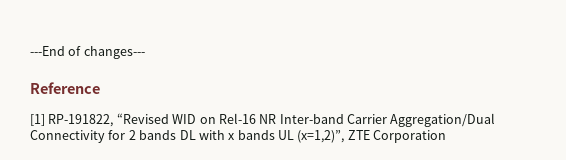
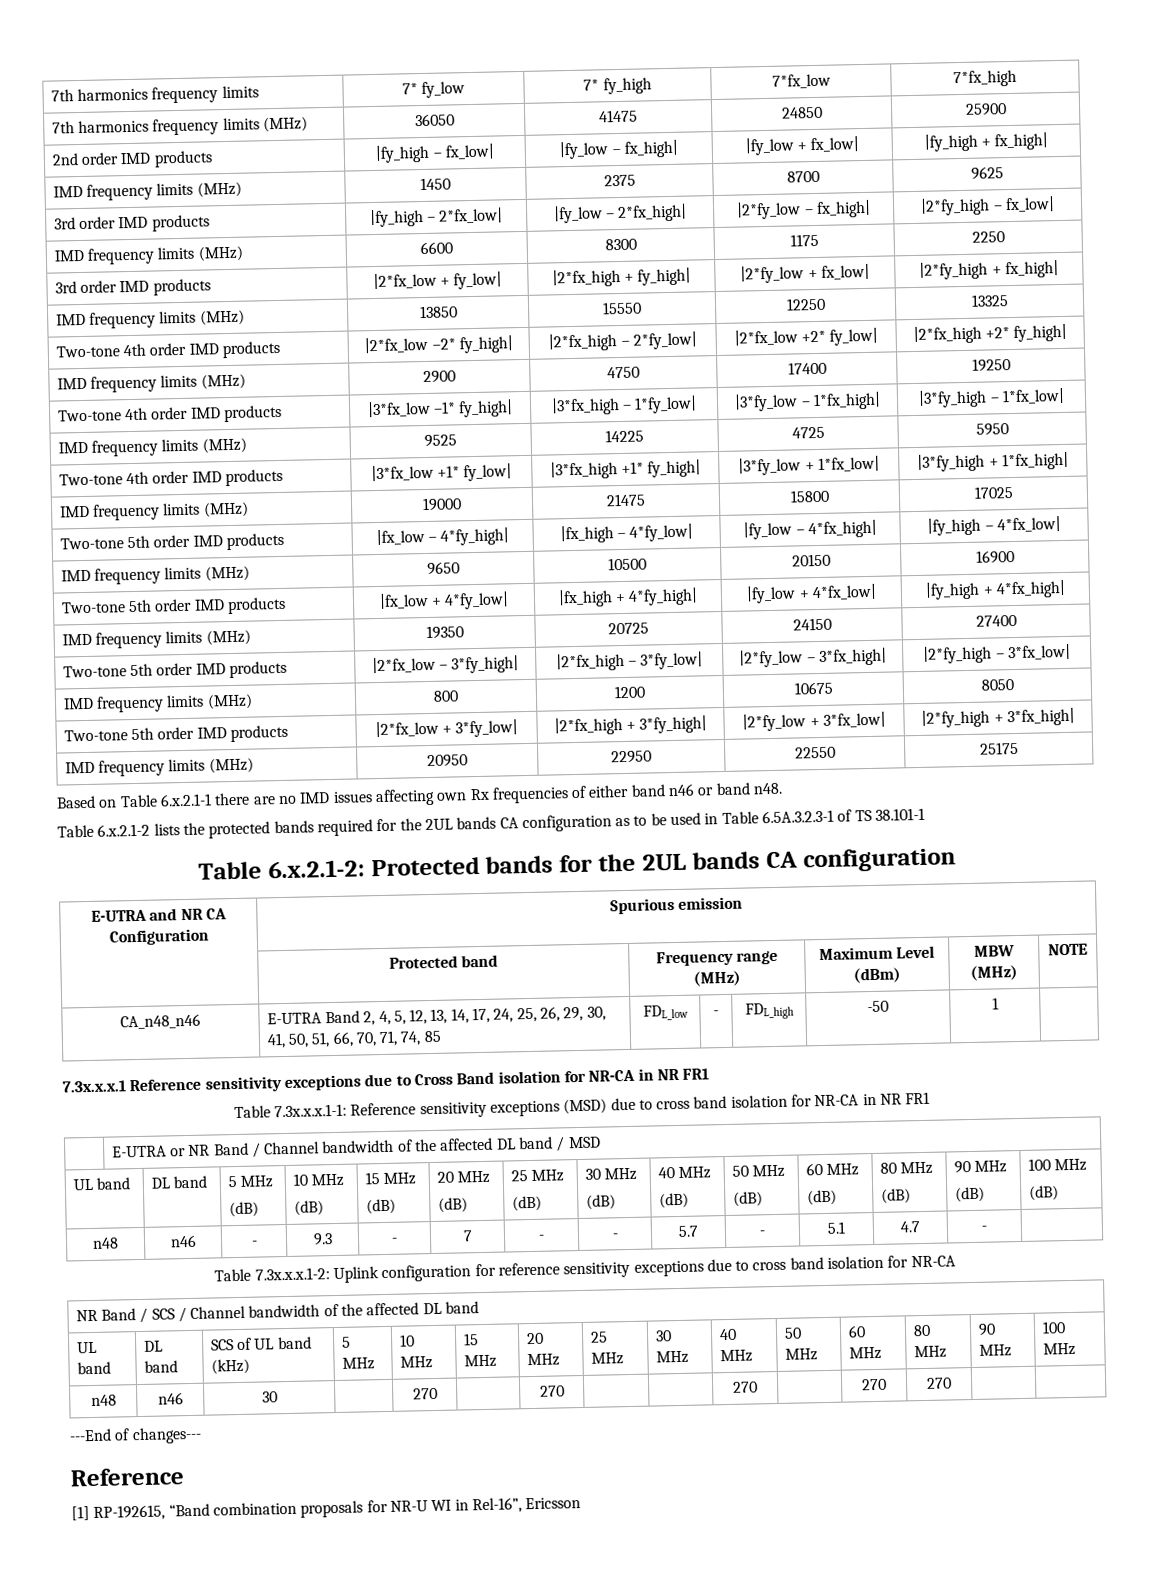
(30, 51) none -> [50,85,259,104] [401,81,466,98] [583,77,652,95] [771,73,831,89] [953,69,1017,88] [51,116,308,136] [414,113,455,127] [599,109,638,123] [781,106,823,119] [964,103,1007,116] [51,150,213,168] [375,143,494,163] [559,139,678,160] [744,136,860,156] [923,132,1049,152] [52,181,242,201] [420,177,451,191] [603,174,636,187] [786,170,820,183] [970,166,1004,180] [53,214,210,232] [369,207,504,228] [552,203,688,224] [736,199,871,220] [920,196,1055,216] [53,245,244,265] [420,241,453,255] [604,238,637,251] [789,233,819,247] [971,231,1005,243] [54,278,211,296] [372,271,503,290] [551,267,692,288] [740,263,870,284] [919,260,1059,280] [55,309,245,329] [418,305,458,319] [602,301,642,315] [785,297,826,311] [970,294,1009,307] [55,340,280,359] [364,335,513,354] [548,331,697,352] [733,327,879,346] [912,323,1068,345] [56,373,246,393] [423,370,456,384] [607,366,640,379] [787,361,827,375] [971,358,1011,372] [57,404,282,423] [366,399,514,418] [550,395,698,416] [734,391,881,412] [918,387,1065,408] [57,437,247,457] [424,434,457,448] [605,429,644,443] [791,426,825,439] [975,423,1009,436] [58,468,283,487] [370,463,513,482] [549,459,702,480] [738,455,880,476] [917,451,1069,472] [59,501,249,521] [422,497,462,512] [606,493,646,507] [789,489,830,503] [973,486,1014,499] [59,532,284,551] [375,527,510,546] [559,523,694,544] [743,519,877,540] [927,516,1061,536] [60,565,250,585] [427,561,460,575] [608,557,647,571] [791,553,831,567] [975,549,1015,564] [60,596,286,615] [378,591,510,610] [557,587,699,608] [746,583,877,604] [925,579,1066,600] [61,629,251,649] [425,625,464,640] [608,622,649,635] [792,617,832,631] [975,614,1017,627] [62,660,287,679] [371,655,520,674] [555,651,704,672] [739,647,887,668] [923,643,1071,664] [62,693,253,713] [433,690,459,702] [614,685,646,699] [793,681,833,695] [980,679,1014,691] [63,724,288,743] [374,719,519,738] [553,715,708,736] [742,711,886,732] [921,707,1075,728] [64,757,254,777] [427,754,468,768] [611,750,652,764] [794,746,836,759] [979,741,1019,755] [56,782,784,809] [57,807,926,839] [198,847,956,880] [91,908,227,922] [108,928,209,946] [609,896,744,915] [388,954,499,969] [655,950,779,967] [693,970,741,987] [818,945,936,961] [853,967,901,984] [974,945,1015,957] [970,965,1018,981] [1048,943,1088,956] [120,1013,201,1030] [266,1006,606,1026] [266,1030,442,1049] [642,1004,688,1021] [713,1010,719,1016] [744,1002,794,1020] [867,1000,889,1013] [991,997,999,1010] [62,1068,710,1093] [233,1091,931,1119] [111,1136,601,1158] [72,1177,130,1191] [150,1175,207,1189] [227,1175,273,1188] [228,1201,259,1218] [292,1173,344,1187] [293,1200,324,1216] [364,1172,416,1186] [365,1198,396,1215] [436,1170,490,1184] [437,1197,468,1213] [510,1169,564,1182] [511,1195,542,1212] [584,1167,637,1181] [585,1194,616,1210] [657,1166,711,1179] [658,1192,689,1209] [731,1164,785,1178] [732,1191,763,1207] [805,1163,859,1176] [806,1189,837,1206] [879,1161,933,1175] [880,1188,911,1204] [953,1160,1007,1174] [954,1186,985,1203] [1027,1158,1087,1172] [1028,1185,1059,1201] [92,1237,119,1249] [169,1234,197,1248] [251,1240,258,1246] [312,1233,333,1246] [392,1237,398,1243] [462,1230,473,1242] [538,1234,545,1240] [611,1233,619,1239] [678,1225,699,1237] [759,1230,766,1236] [827,1221,846,1234] [900,1221,920,1233] [981,1225,987,1231] [214,1255,956,1284] [75,1301,480,1324] [76,1341,97,1354] [76,1361,111,1375] [143,1340,163,1352] [143,1360,178,1373] [210,1336,312,1351] [210,1358,250,1375] [341,1336,351,1348] [341,1357,375,1370] [398,1334,415,1347] [399,1356,433,1369] [462,1333,479,1346] [463,1354,497,1368] [525,1332,544,1345] [526,1353,560,1367] [589,1331,608,1343] [590,1352,624,1365] [654,1330,672,1342] [655,1350,689,1364] [718,1328,737,1341] [719,1349,753,1363] [783,1327,802,1339] [784,1348,818,1361] [847,1325,866,1338] [848,1346,882,1360] [912,1324,931,1337] [913,1345,947,1359] [977,1323,996,1336] [978,1344,1012,1357] [1041,1321,1066,1334] [1042,1342,1076,1356] [90,1394,117,1407] [157,1392,184,1405] [261,1391,278,1403] [412,1387,438,1400] [539,1385,565,1397] [733,1381,758,1393] [861,1378,887,1391] [926,1377,952,1389] 7th harmonics frequency limits | 7* fy_low | 7* fy_high | 7*fx_low | 7*fx_high // 7th harmonics frequency limits (MHz) | 36050 | 41475 | 24850 | 25900 // 2nd order IMD products | |fy_high – fx_low| | |fy_low – fx_high| | |fy_low + fx_low| | |fy_high + fx_high| // IMD frequency limits (MHz) | 1450 | 2375 | 8700 | 9625 // 3rd order IMD products | |fy_high – 2*fx_low| | |fy_low – 2*fx_high| | |2*fy_low – fx_high| | |2*fy_high – fx_low| // IMD frequency limits (MHz) | 6600 | 8300 | 1175 | 2250 // 3rd order IMD products | |2*fx_low + fy_low| | |2*fx_high + fy_high| | |2*fy_low + fx_low| | |2*fy_high + fx_high| // IMD frequency limits (MHz) | 13850 | 15550 | 12250 | 13325 // Two-tone 4th order IMD products | |2*fx_low –2* fy_high| | |2*fx_high – 2*fy_low| | |2*fx_low +2* fy_low| | |2*fx_high +2* fy_high| // IMD frequency limits (MHz) | 2900 | 4750 | 17400 | 19250 // Two-tone 4th order IMD products | |3*fx_low –1* fy_high| | |3*fx_high – 1*fy_low| | |3*fy_low – 1*fx_high| | |3*fy_high – 1*fx_low| // IMD frequency limits (MHz) | 9525 | 14225 | 4725 | 5950 // Two-tone 4th order IMD products | |3*fx_low +1* fy_low| | |3*fx_high +1* fy_high| | |3*fy_low + 1*fx_low| | |3*fy_high + 1*fx_high| // IMD frequency limits (MHz) | 19000 | 21475 | 15800 | 17025 // Two-tone 5th order IMD products | |fx_low – 4*fy_high| | |fx_high – 4*fy_low| | |fy_low – 4*fx_high| | |fy_high – 4*fx_low| // IMD frequency limits (MHz) | 9650 | 10500 | 20150 | 16900 // Two-tone 5th order IMD products | |fx_low + 4*fy_low| | |fx_high + 4*fy_high| | |fy_low + 4*fx_low| | |fy_high + 4*fx_high| // IMD frequency limits (MHz) | 19350 | 20725 | 24150 | 27400 // Two-tone 5th order IMD products | |2*fx_low – 3*fy_high| | |2*fx_high – 3*fy_low| | |2*fy_low – 3*fx_high| | |2*fy_high – 3*fx_low| // IMD frequency limits (MHz) | 800 | 1200 | 10675 | 8050 // Two-tone 5th order IMD products | |2*fx_low + 3*fy_low| | |2*fx_high + 3*fy_high| | |2*fy_low + 3*fx_low| | |2*fy_high + 3*fx_high| // IMD frequency limits (MHz) | 20950 | 22950 | 22550 | 25175 // Based on Table 6.x.2.1-1 there are no IMD issues affecting own Rx frequencies of either band n46 or band n48. // Table 6.x.2.1-2 lists the protected bands required for the 2UL bands CA configuration as to be used in Table 6.5A.3.2.3-1 of TS 38.101-1 // Table 6.x.2.1-2: Protected bands for the 2UL bands CA configuration // E-UTRA and NR CA Configuration | Spurious emission // | Protected band | Frequency range (MHz) | Maximum Level (dBm) | MBW (MHz) | NOTE // CA_n48_n46 | E-UTRA Band 2, 4, 5, 12, 13, 14, 17, 24, 25, 26, 29, 30, 41, 50, 51, 66, 70, 71, 74, 85 | FDL_low | - | FDL_high | -50 | 1 | // 7.3x.x.x.1 Reference sensitivity exceptions due to Cross Band isolation for NR-CA in NR FR1 // Table 7.3x.x.x.1-1: Reference sensitivity exceptions (MSD) due to cross band isolation for NR-CA in NR FR1 // | E-UTRA or NR Band / Channel bandwidth of the affected DL band / MSD // UL band | DL band | 5 MHz // (dB) | 10 MHz // (dB) | 15 MHz // (dB) | 20 MHz // (dB) | 25 MHz // (dB) | 30 MHz // (dB) | 40 MHz // (dB) | 50 MHz // (dB) | 60 MHz // (dB) | 80 MHz // (dB) | 90 MHz // (dB) | 100 MHz // (dB) // n48 | n46 | - | 9.3 | - | 7 | - | - | 5.7 | - | 5.1 | 4.7 | - | // Table 7.3x.x.x.1-2: Uplink configuration for reference sensitivity exceptions due to cross band isolation for NR-CA // NR Band / SCS / Channel bandwidth of the affected DL band // UL band | DL band | SCS of UL band (kHz) | 5 MHz | 10 MHz | 15 MHz | 20 MHz | 25 MHz | 30 MHz | 40 MHz | 50 MHz | 60 MHz | 80 MHz | 90 MHz | 100 MHz // n48 | n46 | 30 | | 270 | | 270 | | | 270 | | 270 | 270 | | //
[48,113,496,127] [30,130,447,143] RP-191822, “Revised WID on Rel-16 NR Inter-band Carrier Aggregation/Dual Connectivity for 2 bands DL with x bands UL (x=1,2)”, ZTE Corporation -> [93,1497,582,1521] RP-192615, “Band combination proposals for NR-U WI in Rel-16”, Ericsson

